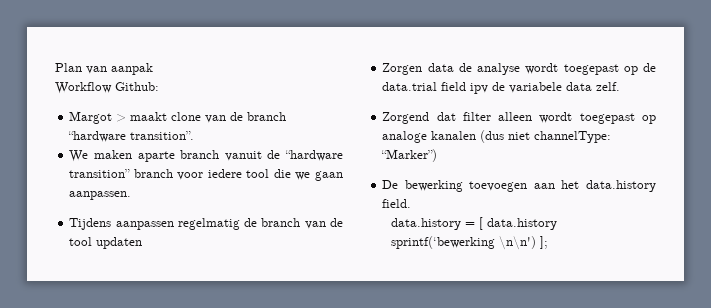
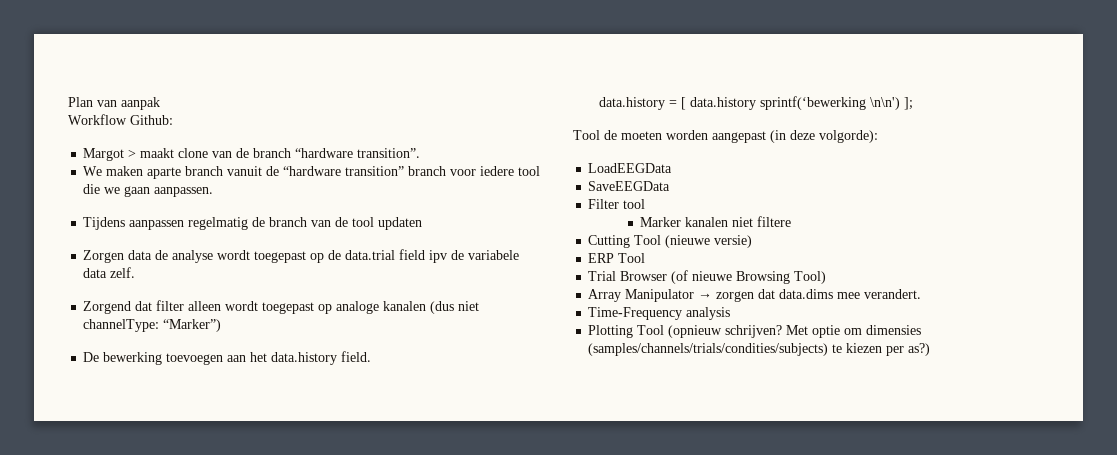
(548, 242) none -> [573,130,878,143] [588,163,673,173] [588,181,671,191] [588,199,646,209] [640,216,792,227] [588,235,753,248] [588,253,646,263] [588,270,827,284] [588,289,922,302] [588,307,731,320] [588,325,922,338] [588,343,931,356] // Tool de moeten worden aangepast (in deze volgorde): // LoadEEGData // SaveEEGData // Filter tool // Marker kanalen niet filtere // Cutting Tool (nieuwe versie) // ERP Tool // Trial Browser (of nieuwe Browsing Tool) // Array Manipulator → zorgen dat data.dims mee verandert. // Time-Frequency analysis // Plotting Tool (opnieuw schrijven? Met optie om dimensies (samples/channels/trials/condities/subjects) te kiezen per as?)

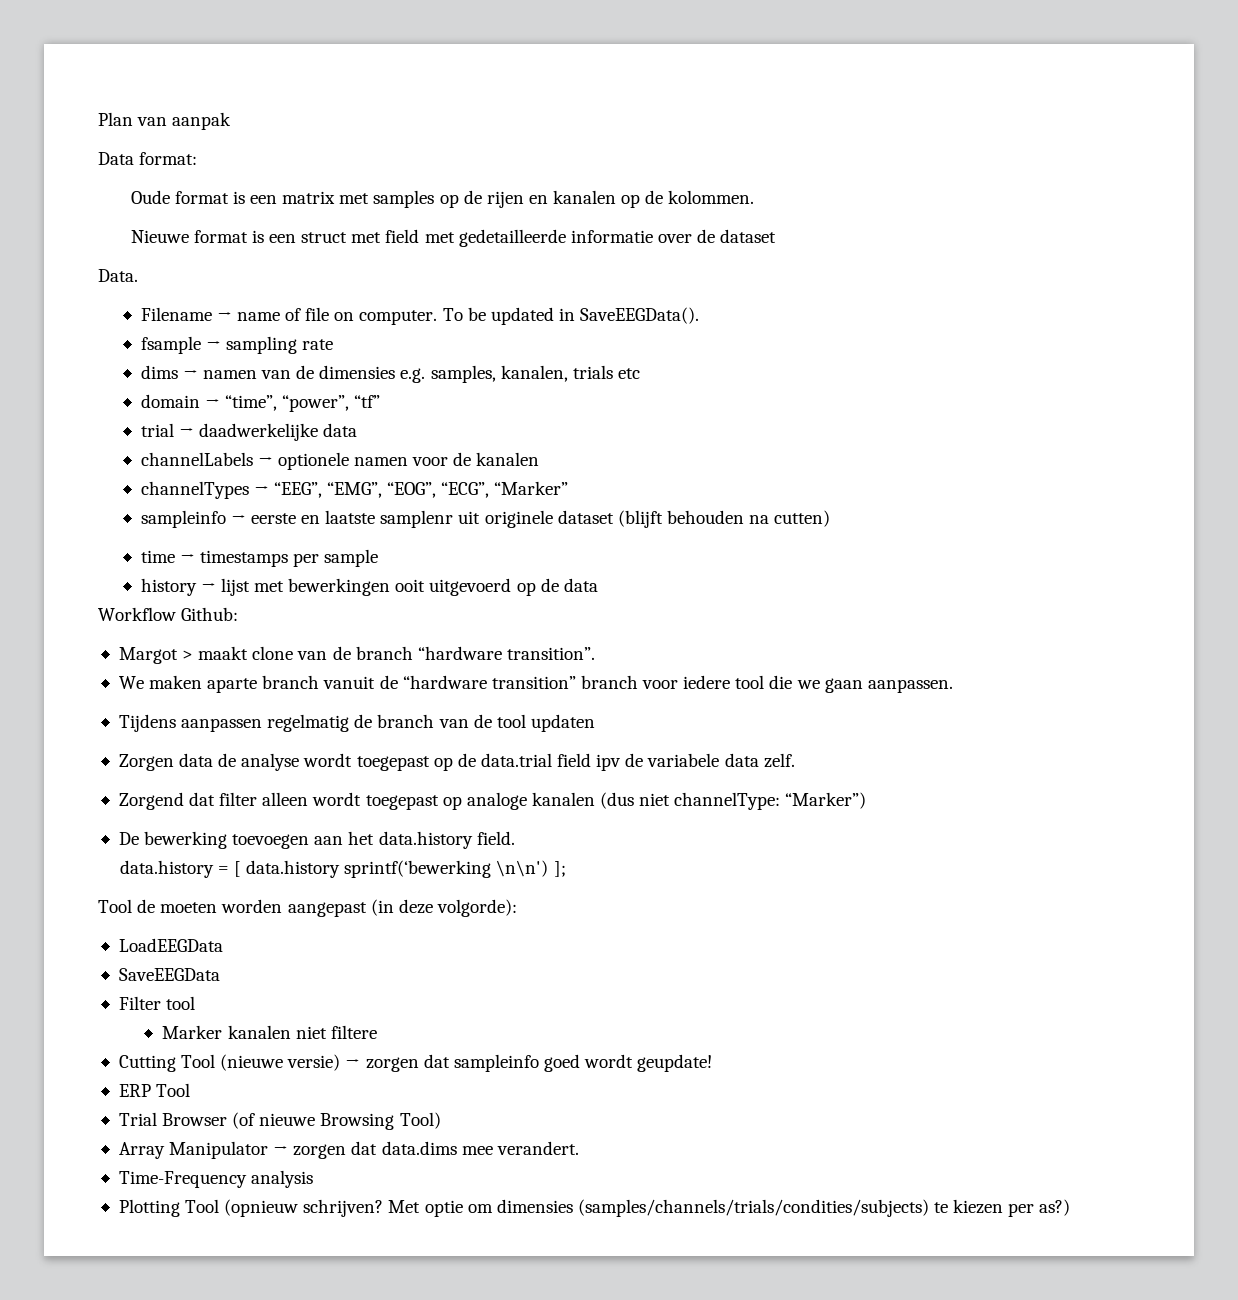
(160, 103) none -> [98,152,198,165] [130,190,755,208] [130,229,777,247] [98,269,138,282] [140,307,700,325] [140,336,334,354] [140,365,640,383] [140,394,381,412] [140,423,358,441] [140,452,540,470] [140,481,569,499] [140,510,831,528] [140,549,379,567] [140,578,598,596] // Data format: // Oude format is een matrix met samples op de rijen en kanalen op de kolommen. // Nieuwe format is een struct met field met gedetailleerde informatie over de dataset // Data. // Filename → name of file on computer. To be updated in SaveEEGData(). // fsample → sampling rate // dims → namen van de dimensies e.g. samples, kanalen, trials etc // domain → “time”, “power”, “tf” // trial → daadwerkelijke data // channelLabels → optionele namen voor de kanalen // channelTypes → “EEG”, “EMG”, “EOG”, “ECG”, “Marker” // sampleinfo → eerste en laatste samplenr uit originele dataset (blijft behouden na cutten) // time → timestamps per sample // history → lijst met bewerkingen ooit uitgevoerd op de data
(753, 241) none -> [345,1054,713,1072] → zorgen dat sampleinfo goed wordt geupdate!

